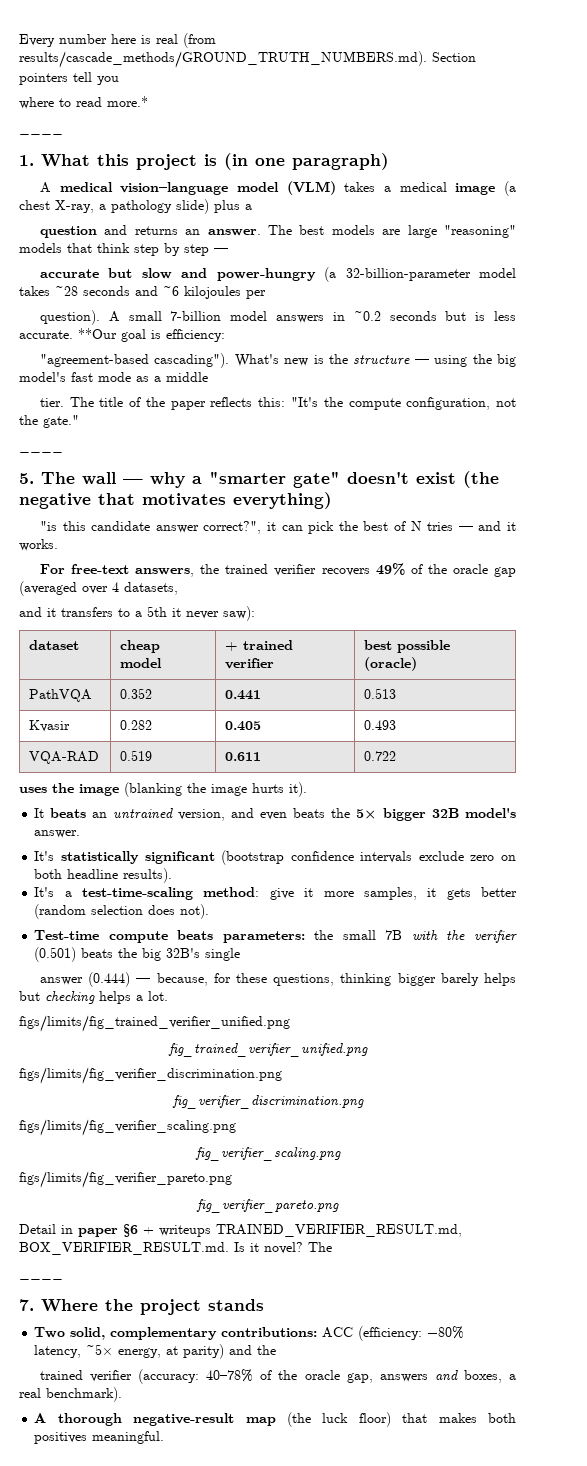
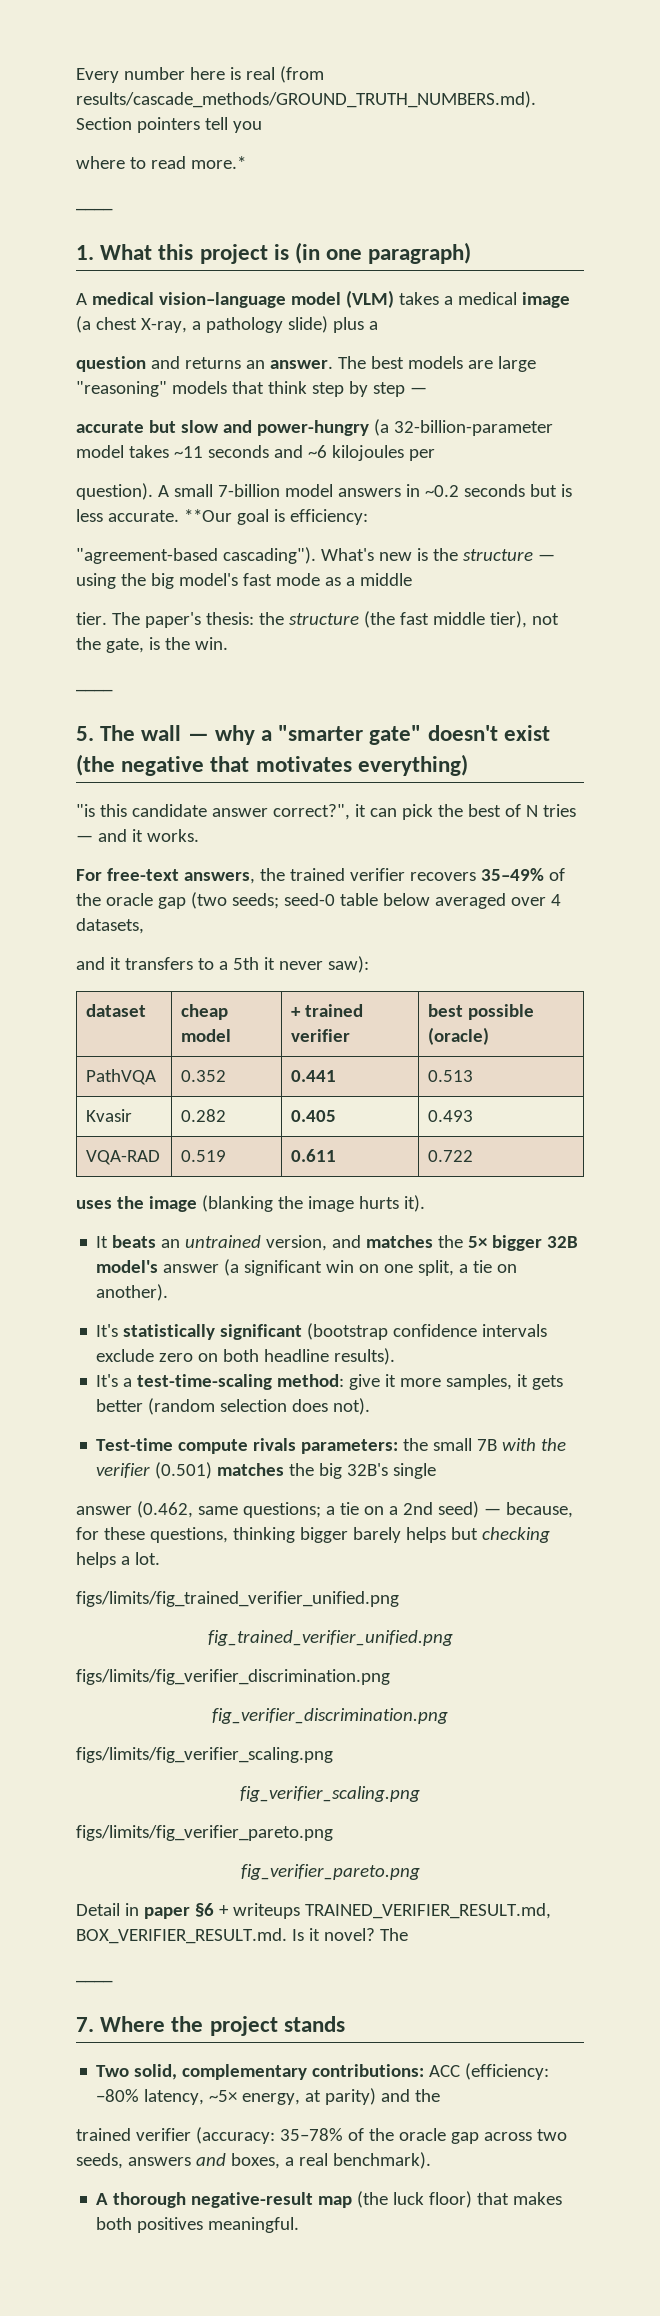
[55,286,78,296] ~28 -> [173,446,203,458] ~11
[99,397,516,410] [19,415,79,428] title of the paper reflects this: "It's the compute configuration, not the gate." -> [144,611,559,628] [76,637,228,653] paper's thesis: the structure (the fast middle tier), not the gate, is the win.
[375,563,516,577] [19,581,77,596] 49% of the oracle gap (averaged -> [480,868,565,881] [76,892,506,909] 35–49% of the oracle gap (two seeds; seed-0 table below averaged
[260,808,326,820] even beats -> [366,1235,434,1248] matches
[34,830,81,838] answer. -> [163,1259,518,1276] [96,1284,169,1301] answer (a significant win on one split, a tie on another).
[177,930,214,940] beats -> [253,1438,297,1451] rivals
[81,948,114,958] beats -> [217,1463,285,1476] matches
[88,972,131,987] (0.444) -> [136,1501,479,1518] (0.462, same questions; a tie on a 2nd seed)
[206,1369,373,1383] 40–78% of the oracle gap, -> [279,2128,567,2144] [76,2153,123,2169] 35–78% of the oracle gap across two seeds,

